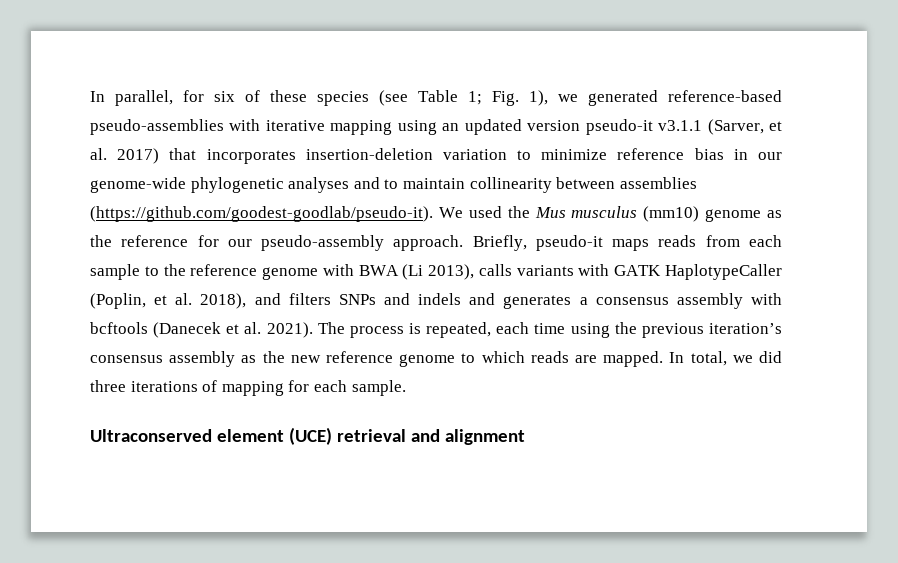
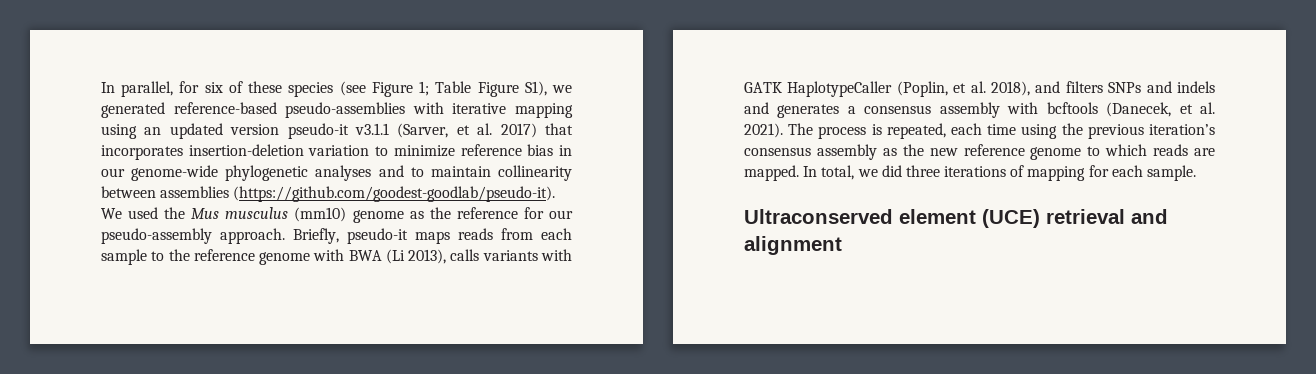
[418,90,548,106] Table 1; Fig. 1), -> [371,81,547,97] Figure 1; Table Figure S1),
[153,322,222,338] (Danecek -> [1106,102,1172,117] (Danecek,

